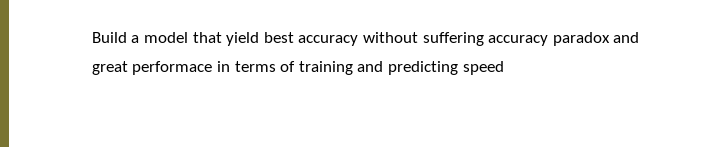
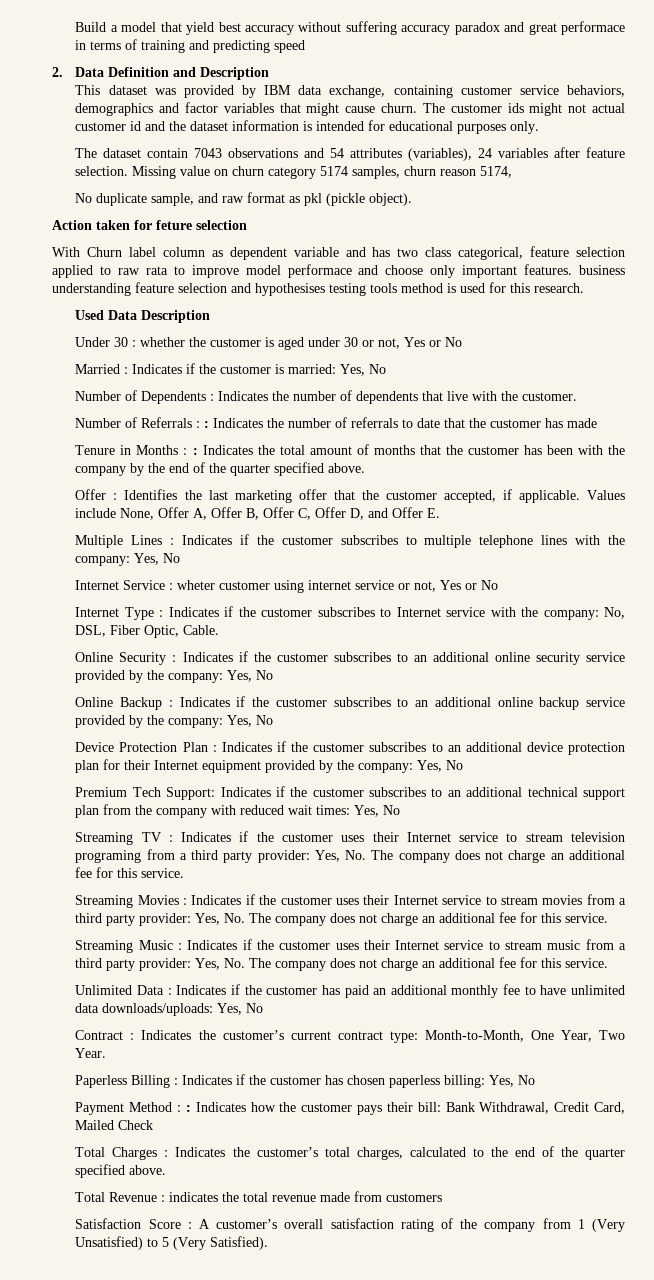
(504, 68) none -> [52,67,270,80] [75,85,626,98] [75,102,625,116] [75,120,540,134] [75,147,625,161] [75,166,513,179] [75,192,413,206] [52,220,248,230] [52,246,625,260] [52,264,625,278] [52,282,585,296] [75,310,211,323] [75,337,463,350] [75,363,387,376] [75,390,578,404] [75,417,598,428] [75,444,625,455] [75,462,366,476] [75,489,625,503] [75,507,441,520] [75,534,625,548] [75,553,181,566] [75,580,499,593] [75,606,625,620] [75,625,220,638] [75,651,625,665] [75,670,274,683] [75,696,625,710] [75,715,274,728] [75,741,625,755] [75,759,464,773] [75,786,625,800] [75,804,401,818] [75,831,625,845] [75,849,625,863] [75,867,185,878] [75,894,626,908] [75,912,609,926] [75,939,626,953] [75,957,609,971] [75,984,625,998] [75,1003,264,1016] [75,1030,625,1043] [75,1048,107,1058] [75,1074,536,1088] [75,1102,625,1115] [75,1120,154,1130] [75,1146,625,1160] [75,1164,167,1178] [75,1191,443,1202] [75,1218,625,1232] [75,1236,269,1250] // 2. Data Definition and Description // This dataset was provided by IBM data exchange, containing customer service behaviors, demographics and factor variables that might cause churn. The customer ids might not actual customer id and the dataset information is intended for educational purposes only. // The dataset contain 7043 observations and 54 attributes (variables), 24 variables after feature selection. Missing value on churn category 5174 samples, churn reason 5174, // No duplicate sample, and raw format as pkl (pickle object). // Action taken for feture selection // With Churn label column as dependent variable and has two class categorical, feature selection applied to raw rata to improve model performace and choose only important features. business understanding feature selection and hypothesises testing tools method is used for this research. // Used Data Description // Under 30 : whether the customer is aged under 30 or not, Yes or No // Married : Indicates if the customer is married: Yes, No // Number of Dependents : Indicates the number of dependents that live with the customer. // Number of Referrals : : Indicates the number of referrals to date that the customer has made // Tenure in Months : : Indicates the total amount of months that the customer has been with the company by the end of the quarter specified above. // Offer : Identifies the last marketing offer that the customer accepted, if applicable. Values include None, Offer A, Offer B, Offer C, Offer D, and Offer E. // Multiple Lines : Indicates if the customer subscribes to multiple telephone lines with the company: Yes, No // Internet Service : wheter customer using internet service or not, Yes or No // Internet Type : Indicates if the customer subscribes to Internet service with the company: No, DSL, Fiber Optic, Cable. // Online Security : Indicates if the customer subscribes to an additional online security service provided by the company: Yes, No // Online Backup : Indicates if the customer subscribes to an additional online backup service provided by the company: Yes, No // Device Protection Plan : Indicates if the customer subscribes to an additional device protection plan for their Internet equipment provided by the company: Yes, No // Premium Tech Support: Indicates if the customer subscribes to an additional technical support plan from the company with reduced wait times: Yes, No // Streaming TV : Indicates if the customer uses their Internet service to stream television programing from a third party provider: Yes, No. The company does not charge an additional fee for this service. // Streaming Movies : Indicates if the customer uses their Internet service to stream movies from a third party provider: Yes, No. The company does not charge an additional fee for this service. // Streaming Music : Indicates if the customer uses their Internet service to stream music from a third party provider: Yes, No. The company does not charge an additional fee for this service. // Unlimited Data : Indicates if the customer has paid an additional monthly fee to have unlimited data downloads/uploads: Yes, No // Contract : Indicates the customer’s current contract type: Month-to-Month, One Year, Two Year. // Paperless Billing : Indicates if the customer has chosen paperless billing: Yes, No // Payment Method : : Indicates how the customer pays their bill: Bank Withdrawal, Credit Card, Mailed Check // Total Charges : Indicates the customer’s total charges, calculated to the end of the quarter specified above. // Total Revenue : indicates the total revenue made from customers // Satisfaction Score : A customer’s overall satisfaction rating of the company from 1 (Very Unsatisfied) to 5 (Very Satisfied).

